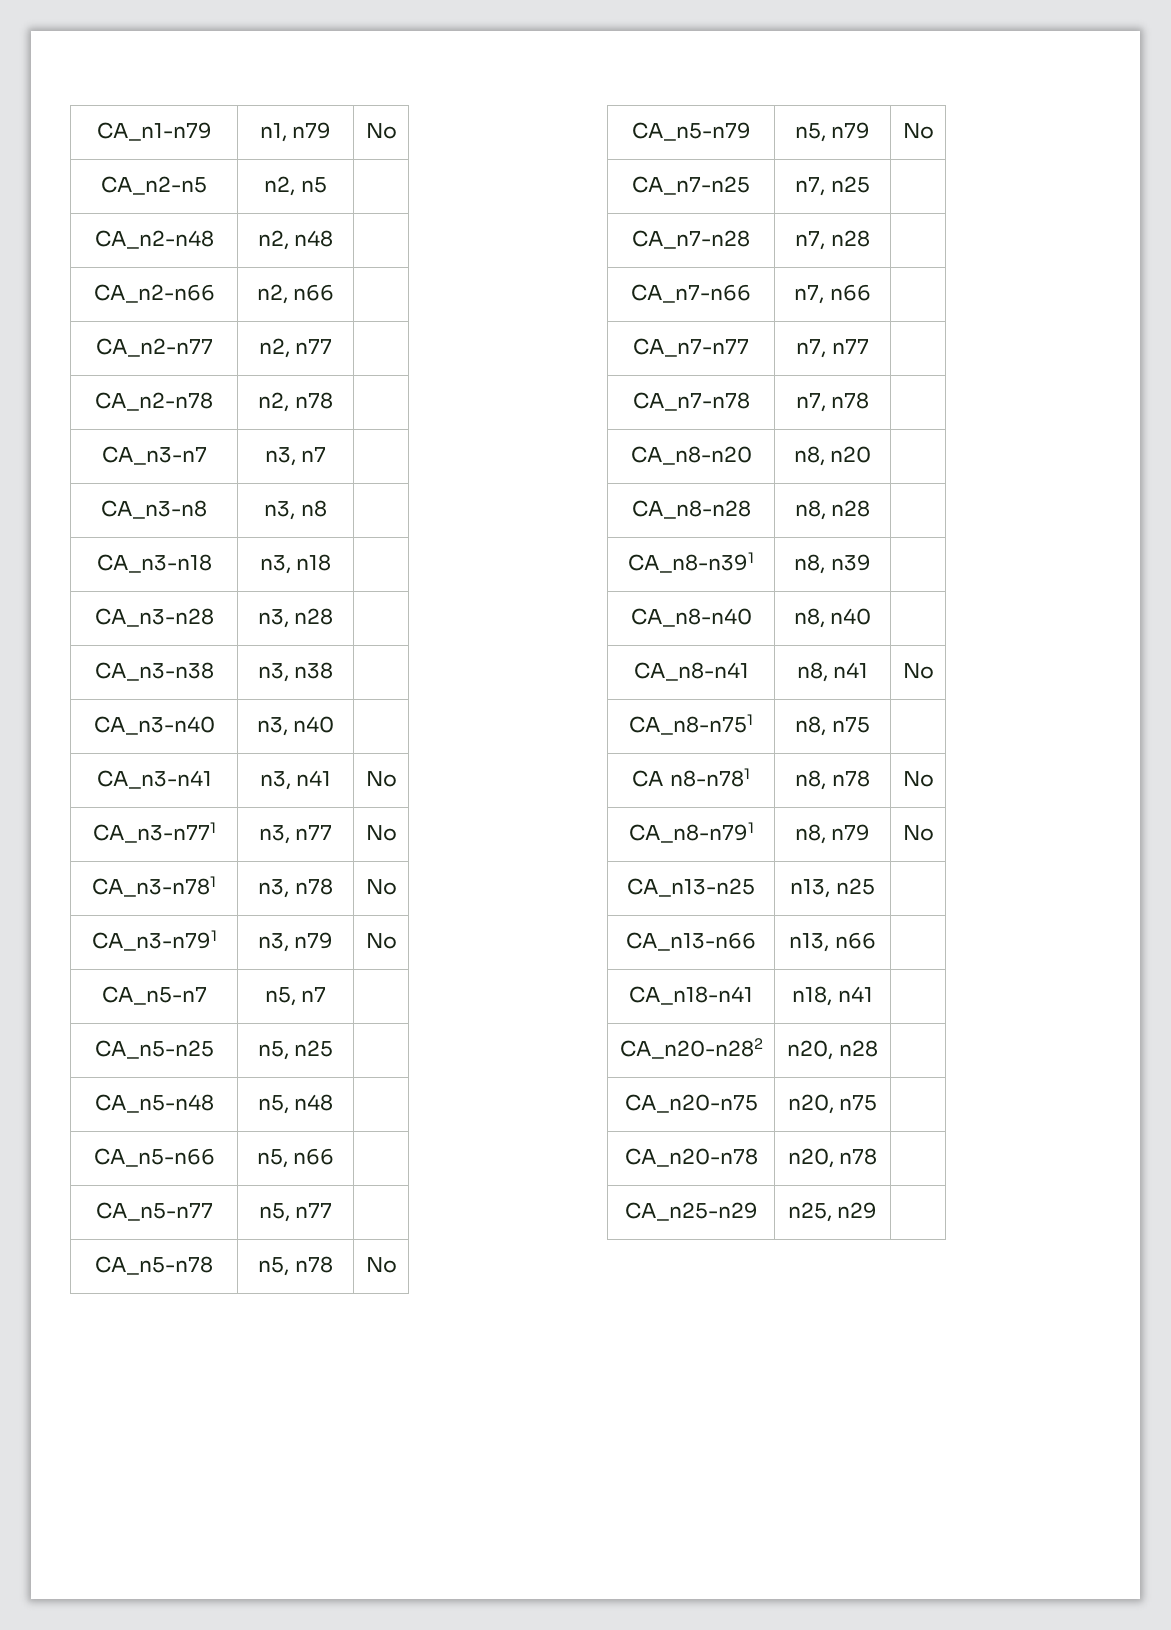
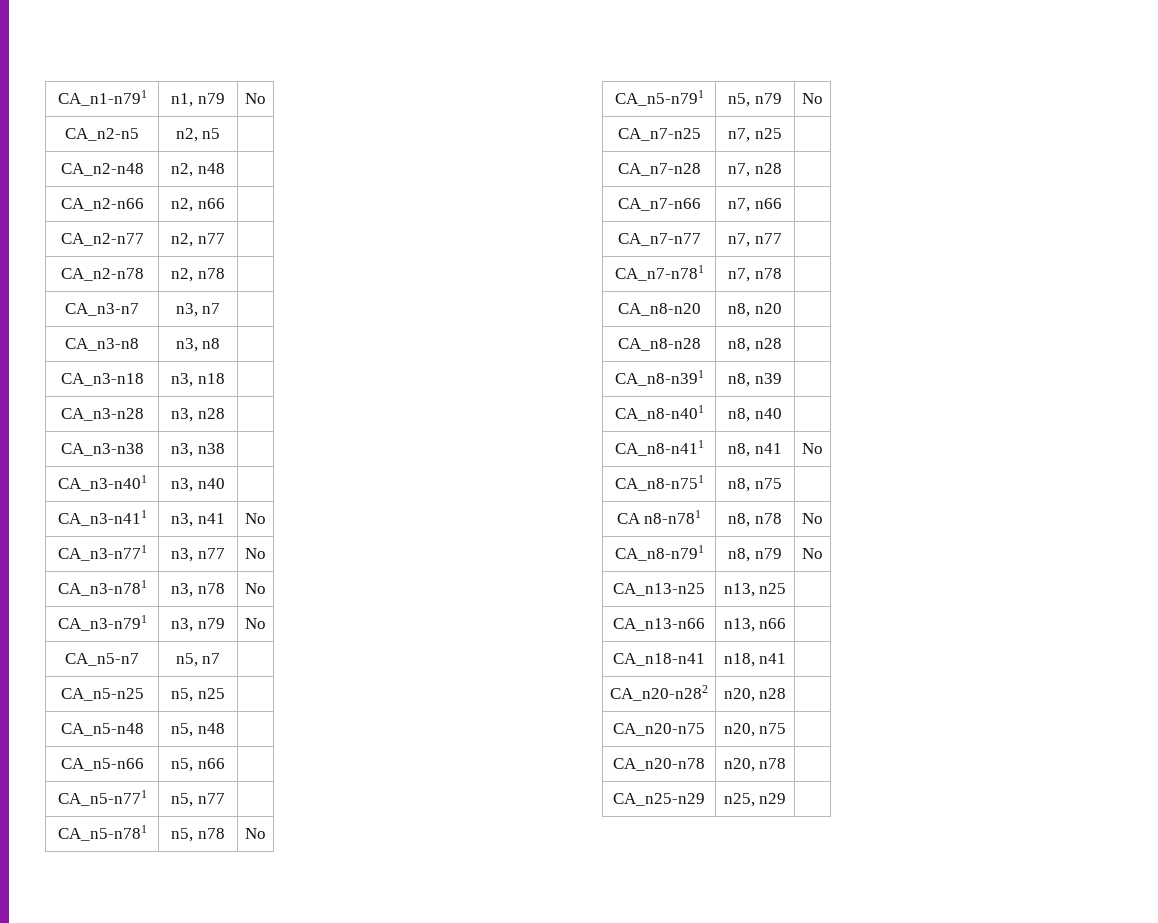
[96,122,212,141] CA_n1-n79 -> [57,90,147,106] CA_n1-n791
[93,716,215,735] CA_n3-n40 -> [57,475,147,491] CA_n3-n401
[96,770,212,789] CA_n3-n41 -> [57,510,147,526] CA_n3-n411
[95,1202,213,1221] CA_n5-n77 -> [57,790,147,806] CA_n5-n771
[95,1256,213,1275] CA_n5-n78 -> [57,825,147,841] CA_n5-n781
[631,122,751,141] CA_n5-n79 -> [614,90,704,106] CA_n5-n791
[632,392,750,411] CA_n7-n78 -> [614,265,704,281] CA_n7-n781
[630,608,752,627] CA_n8-n40 -> [614,405,704,421] CA_n8-n401
[633,662,749,681] CA_n8-n41 -> [614,440,704,456] CA_n8-n411

